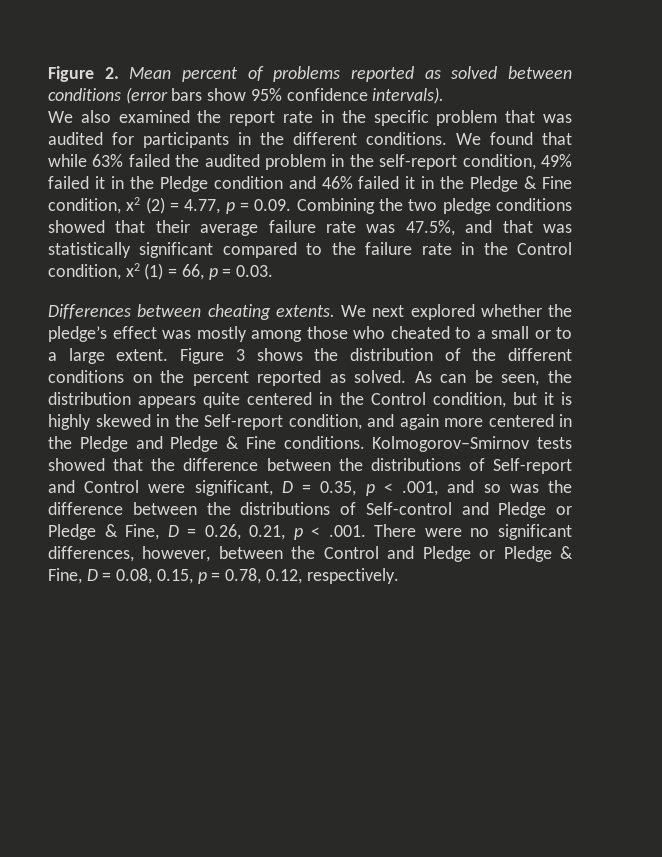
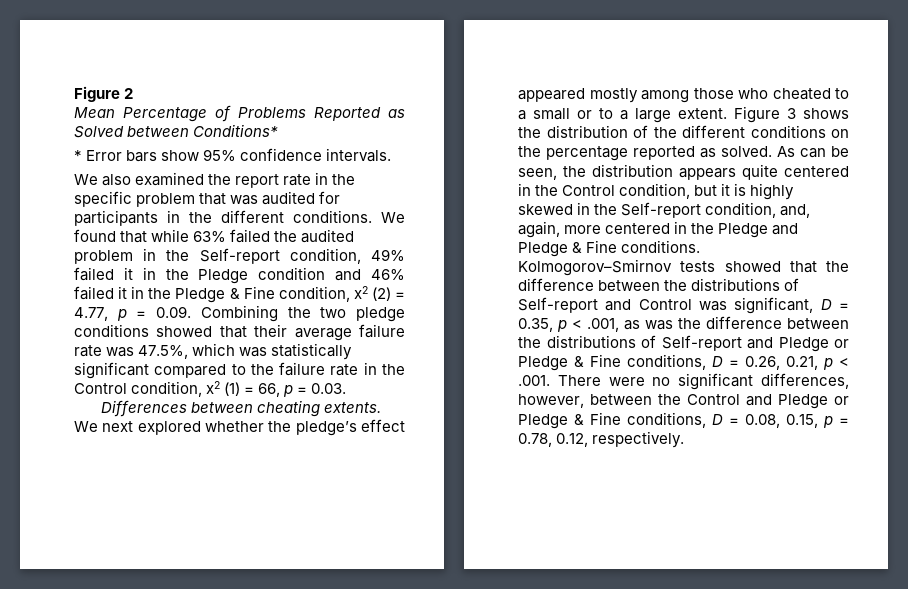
[48,66,572,82] [48,87,168,104] Figure 2. Mean percent of problems reported as solved between conditions (error -> [74,86,134,102] [74,105,405,122] [74,124,279,138] [74,150,123,161] Figure 2 // Mean Percentage of Problems Reported as Solved between Conditions* // * Error
[372,87,445,104] intervals). -> [326,148,392,162] intervals.
[379,154,458,170] self-report -> [199,248,280,264] Self-report
[465,220,533,233] and that -> [192,343,236,356] which
[162,330,191,339] was -> [518,88,585,102] appeared
[192,371,249,386] percent -> [546,146,628,161] percentage
[367,414,439,430] and again -> [780,204,811,218] [518,221,560,238] and, again,
[148,484,186,493] were -> [699,301,727,311] was
[447,480,501,493] and so -> [624,320,640,330] as
[365,502,572,518] [48,524,160,540] Self-control and Pledge or Pledge & Fine, -> [661,335,849,352] [518,354,706,371] Self-report and Pledge or Pledge & Fine conditions,
[48,568,82,584] Fine, -> [590,412,706,428] Fine conditions,

